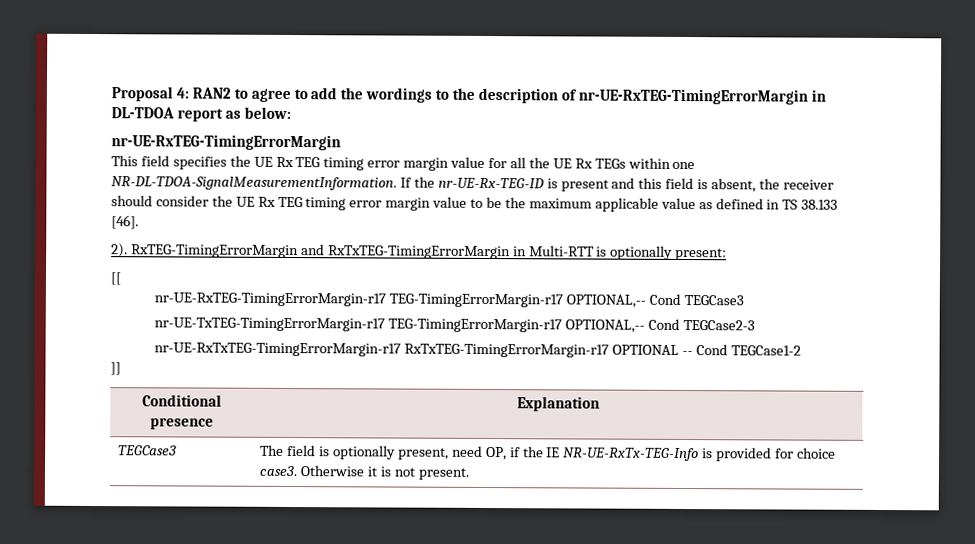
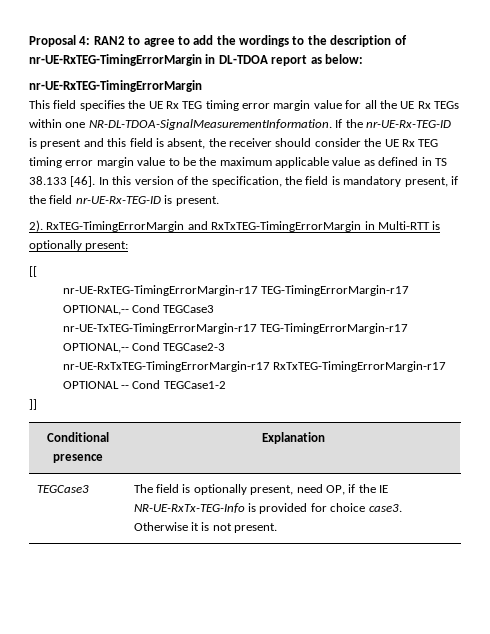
(139, 222) none -> [98,176,458,187] [29,195,219,206] In this version of the specification, the field is mandatory present, if the field nr-UE-Rx-TEG-ID is present.

